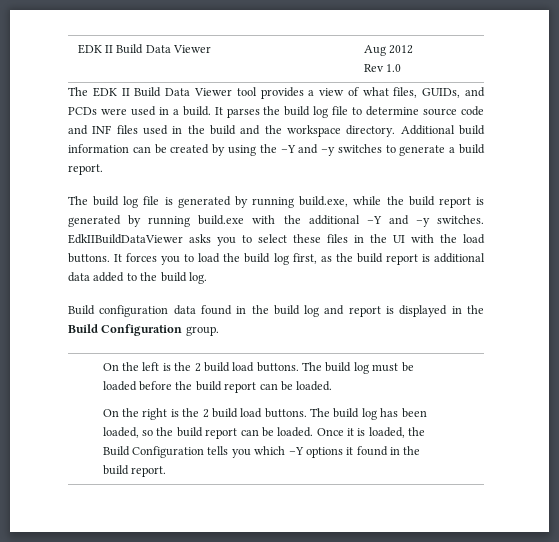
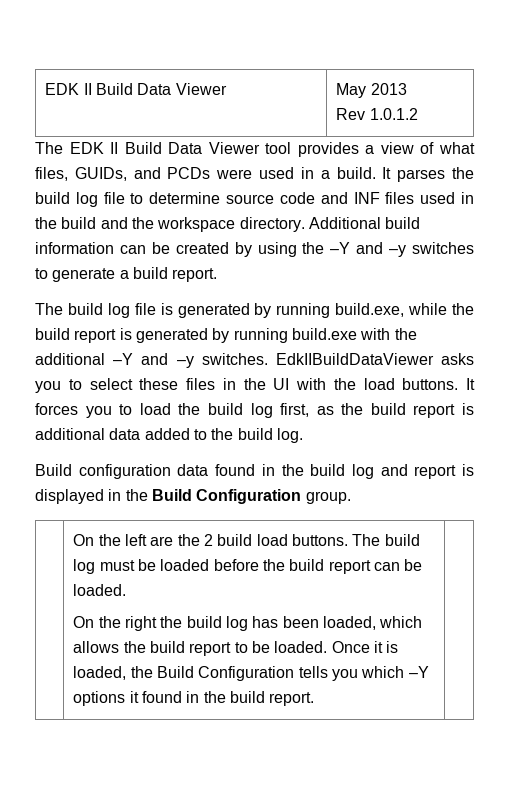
[363,45,414,56] Aug 2012 -> [336,83,407,98] May 2013
[386,64,402,72] 1.0 -> [369,108,418,120] 1.0.1.2
[162,363,171,371] is -> [150,536,174,546] are
[170,408,331,418] is the 2 build load buttons. The -> [160,616,183,628] the
[142,427,259,439] so the build report can -> [379,616,423,628] [73,641,248,656] which allows the build report to

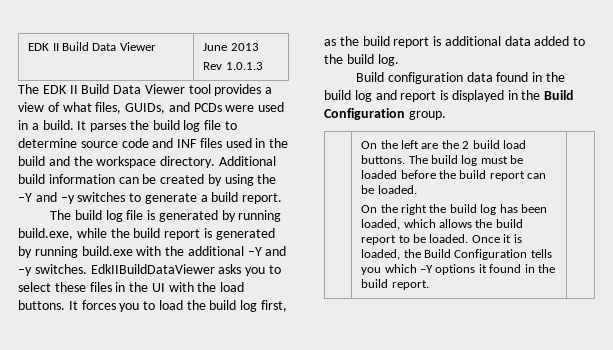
[336,83,367,98] May -> [203,43,228,51] June
[369,108,418,120] 1.0.1.2 -> [225,62,263,70] 1.0.1.3

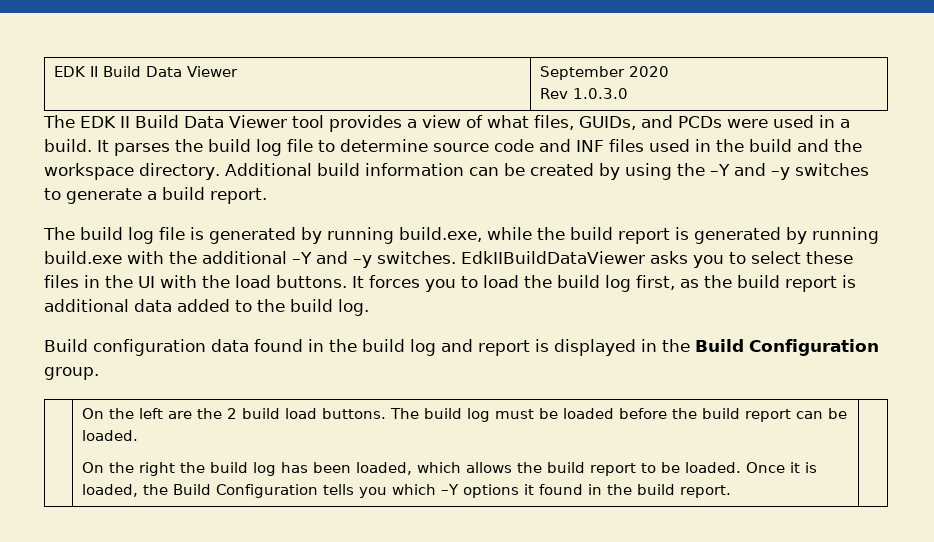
[203,43,259,51] June 2013 -> [540,66,670,80] September 2020
[225,62,263,70] 1.0.1.3 -> [573,88,629,99] 1.0.3.0

